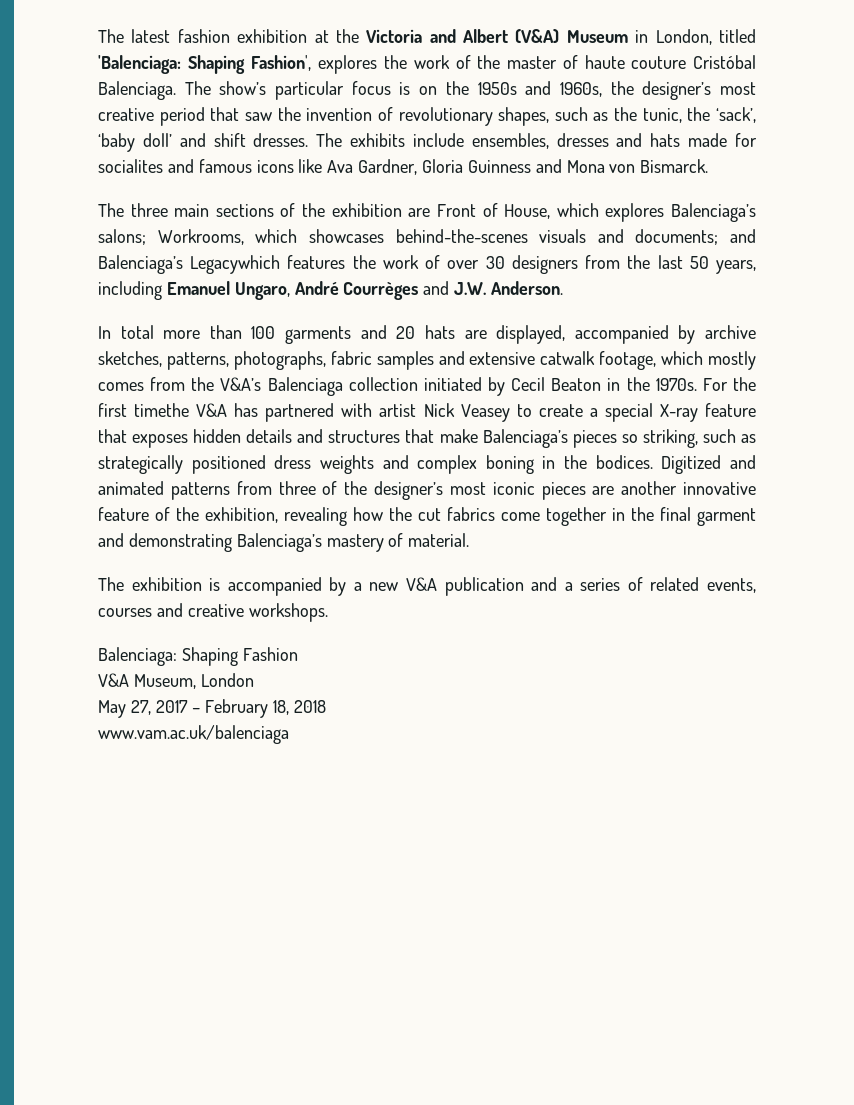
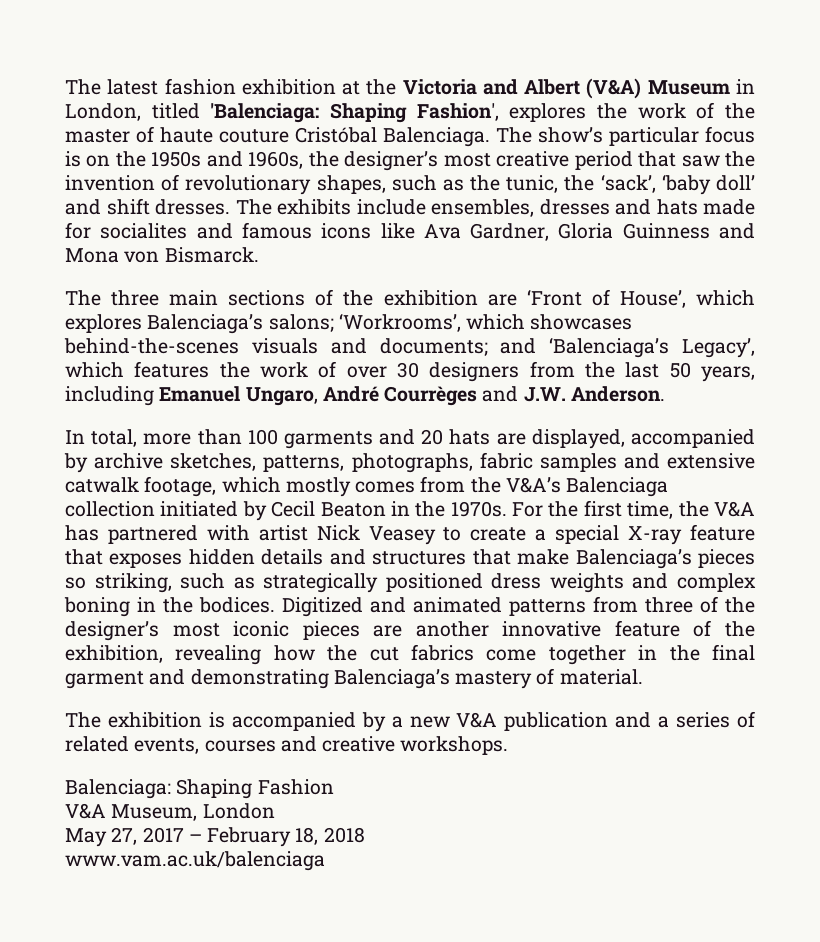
[436,203,551,219] Front of House, -> [526,289,686,308] ‘Front of House’,
[157,229,244,245] Workrooms, -> [338,313,461,332] ‘Workrooms’,
[98,255,281,274] Balenciaga’s Legacywhich -> [549,337,755,358] [65,362,124,378] ‘Balenciaga’s Legacy’, which
[120,325,154,339] total -> [91,429,138,447] total,
[134,403,190,417] timethe -> [627,501,709,519] time, the

